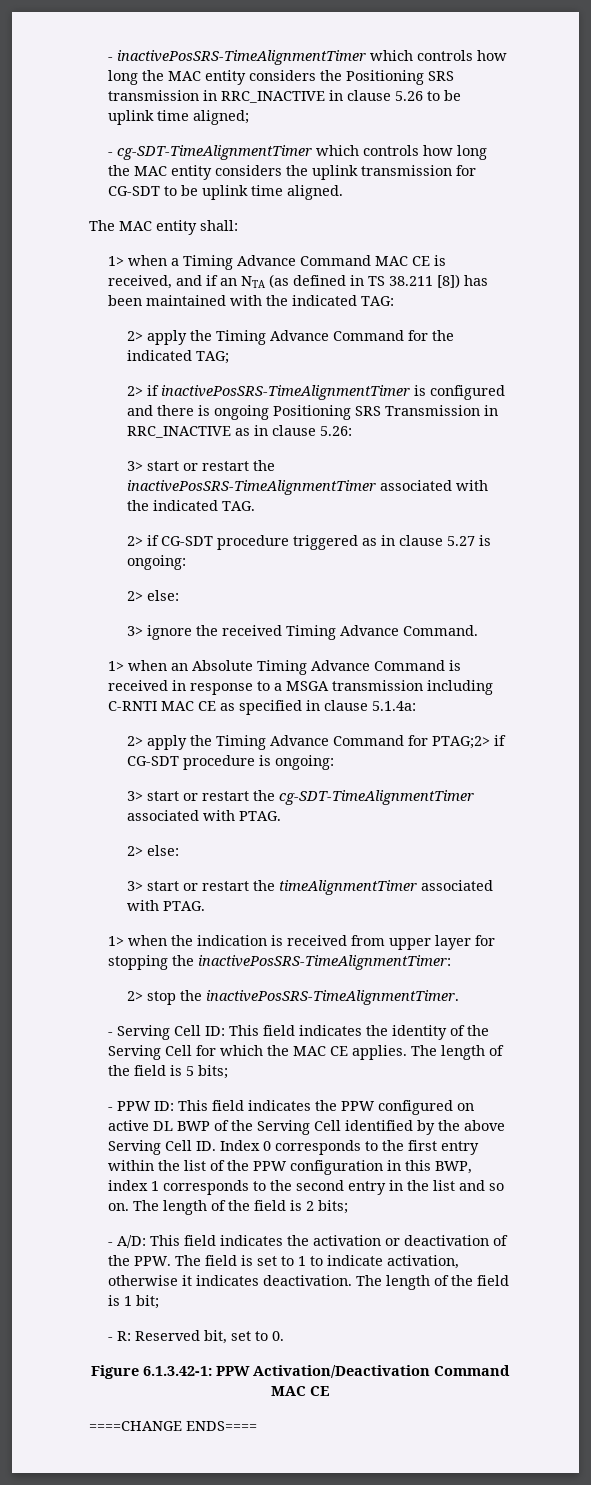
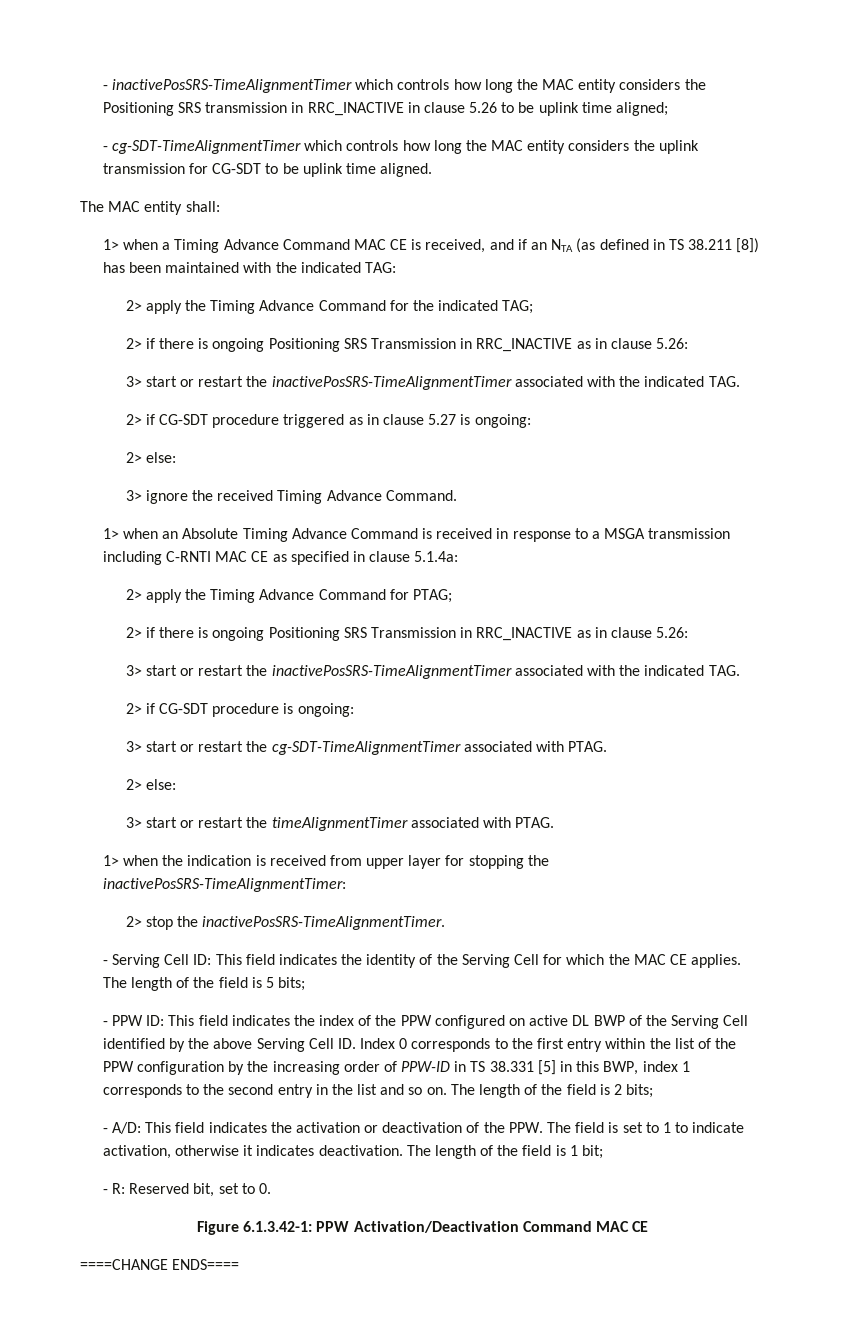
[161,385,506,400] [127,405,154,416] inactivePosSRS-TimeAlignmentTimer is configured and -> (155, 343) none
[432,736,491,749] PTAG;2> -> [412,589,452,603] [125,627,689,641] [125,665,740,679] [125,703,142,714] PTAG; // 2> if there is ongoing Positioning SRS Transmission in RRC_INACTIVE as in clause 5.26: // 3> start or restart the inactivePosSRS-TimeAlignmentTimer associated with the indicated TAG. // 2>
(338, 1105) none -> [319,1015,397,1026] index of the
(384, 1167) none -> [228,1060,556,1075] by the increasing order of PPW-ID in TS 38.331 [5]

